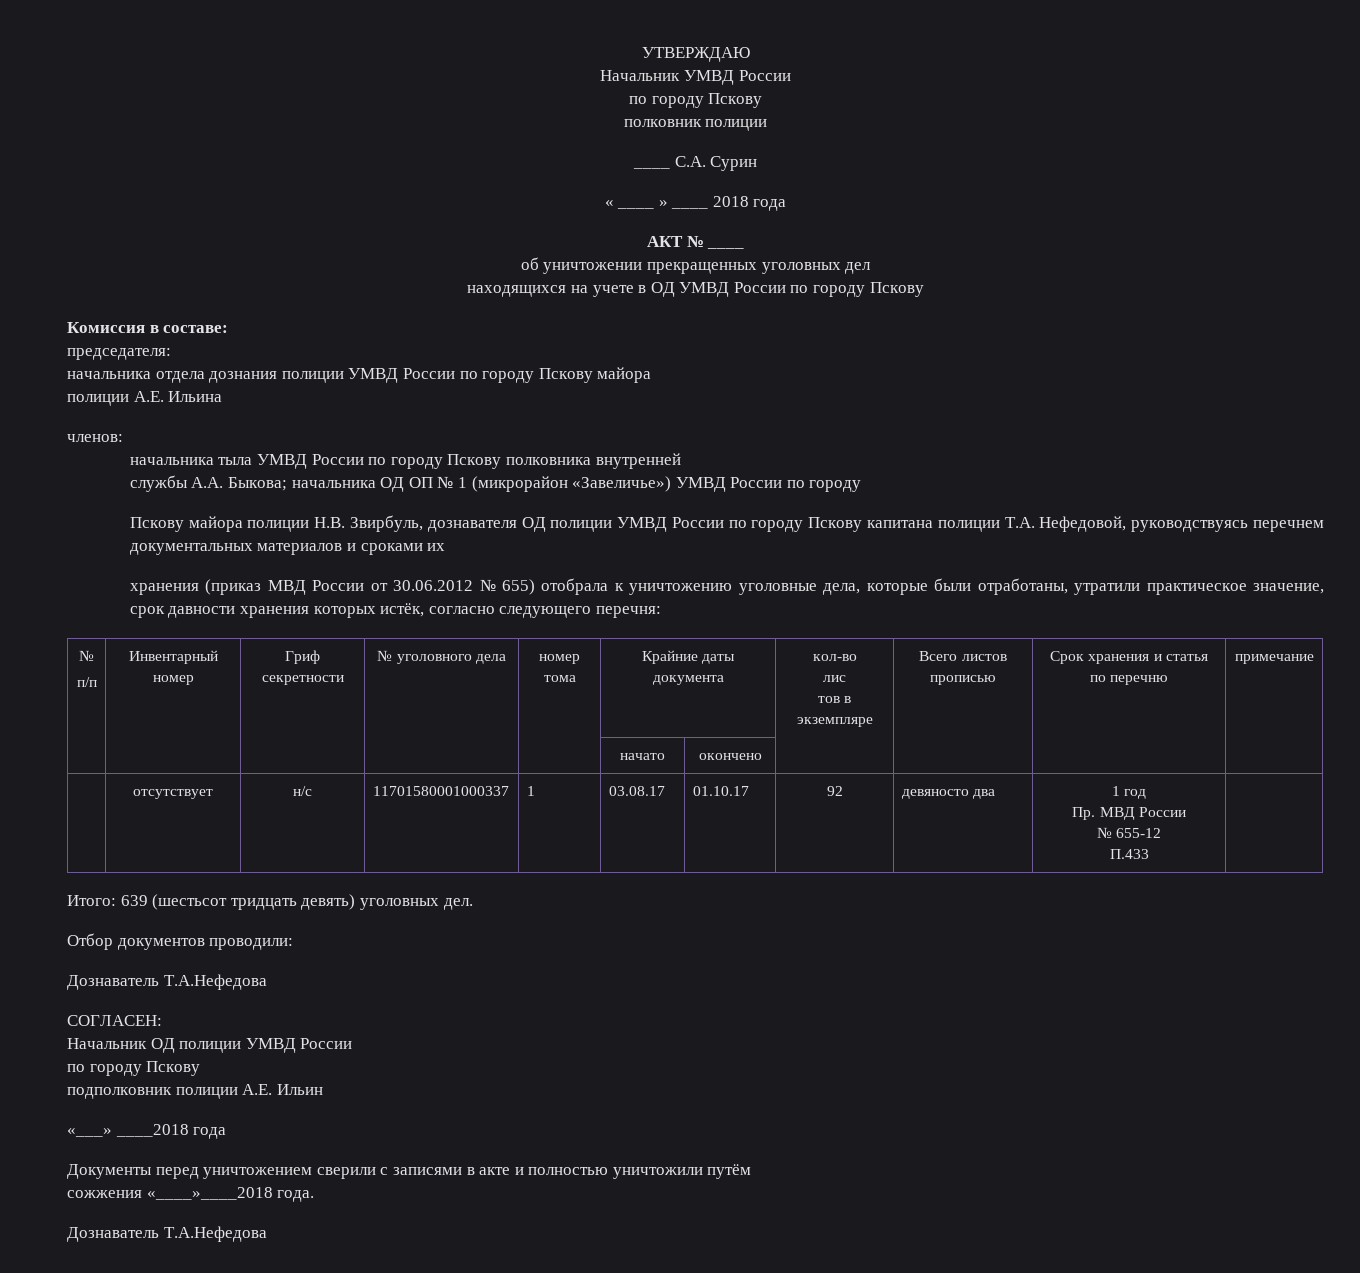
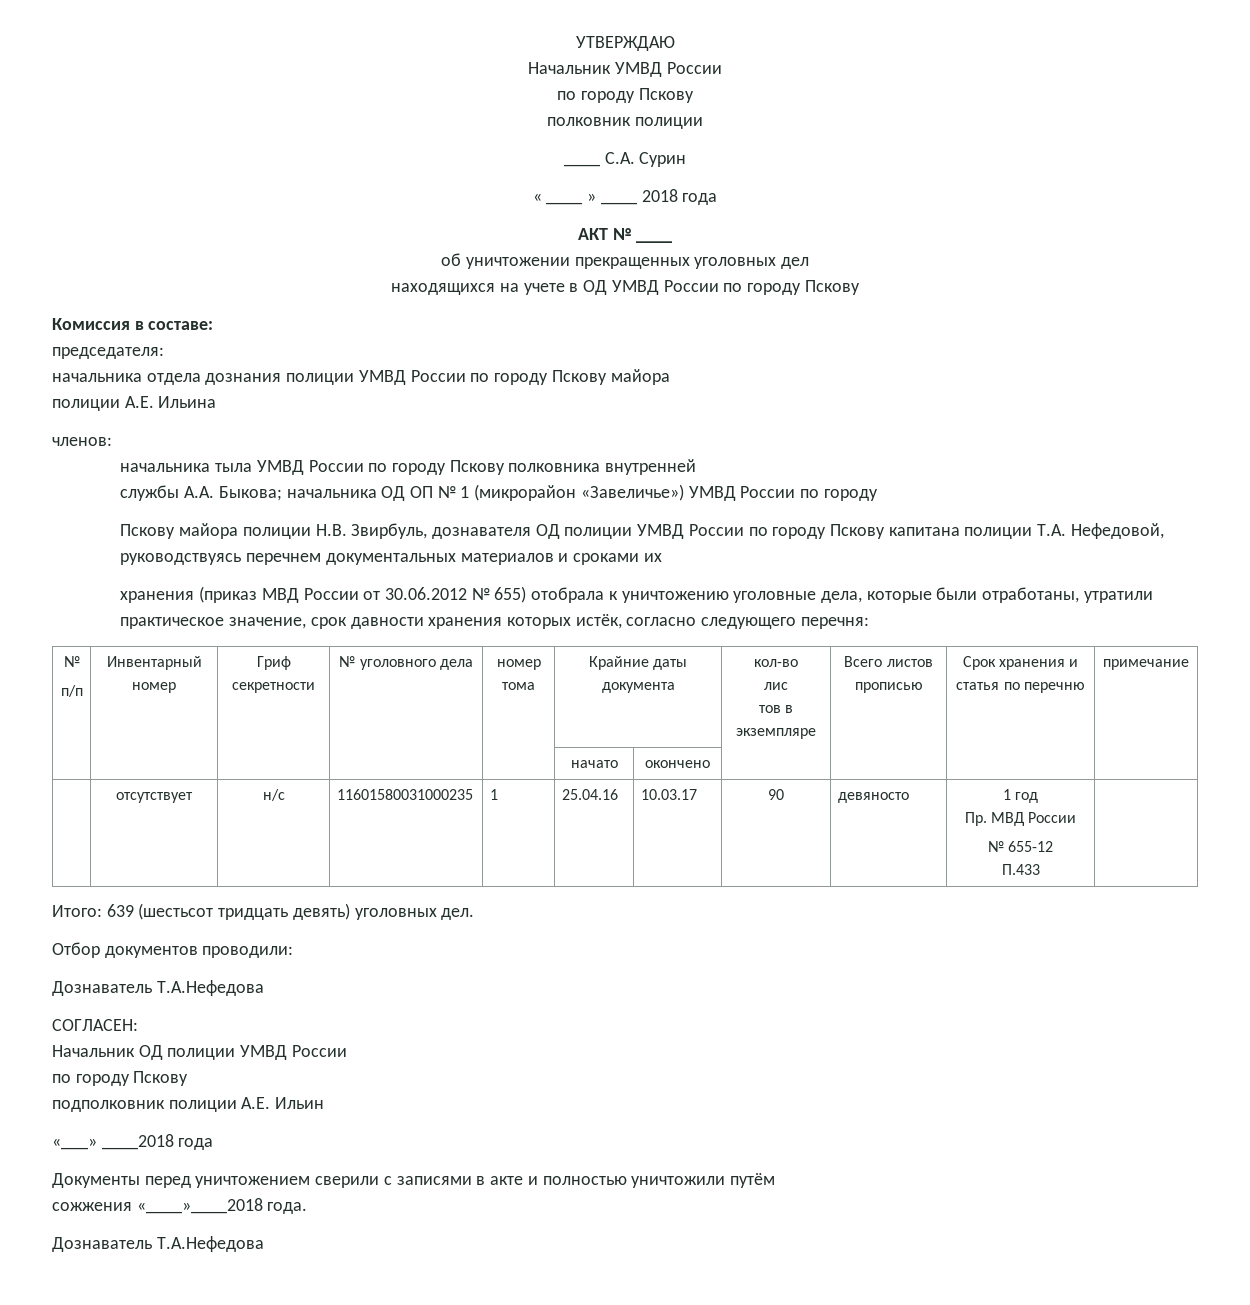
[372,786,509,796] [526,786,535,796] [608,786,665,796] [692,786,749,796] [826,786,843,796] 11701580001000337 | 1 | 03.08.17 | 01.10.17 | 92 -> [336,789,473,800] [489,789,498,800] [561,789,618,800] [640,789,697,800] [768,789,784,800] 11601580031000235 | 1 | 25.04.16 | 10.03.17 | 90
[973,789,996,799] два -> (909, 797) none

